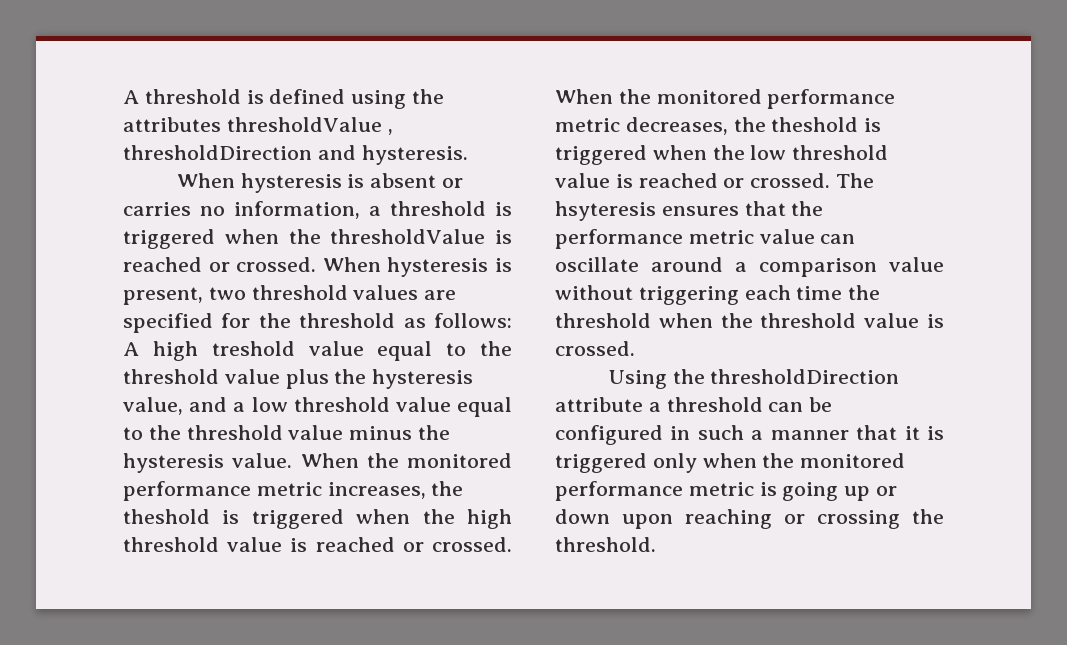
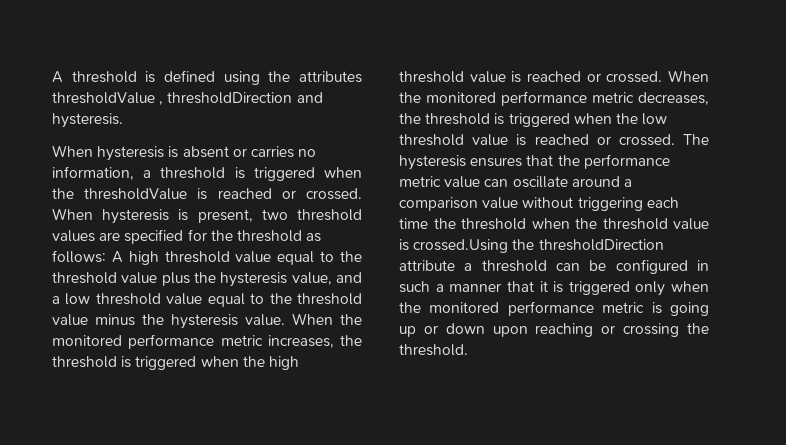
[211,341,295,356] treshold -> [164,251,230,263] threshold
[123,509,210,524] theshold -> [52,356,117,368] threshold
[771,117,859,132] theshold -> [425,113,491,125] threshold
[555,201,656,221] hsyteresis -> [399,155,466,170] hysteresis
[555,341,635,356] [608,370,667,389] crossed. // Using -> [413,239,509,253] crossed.Using

